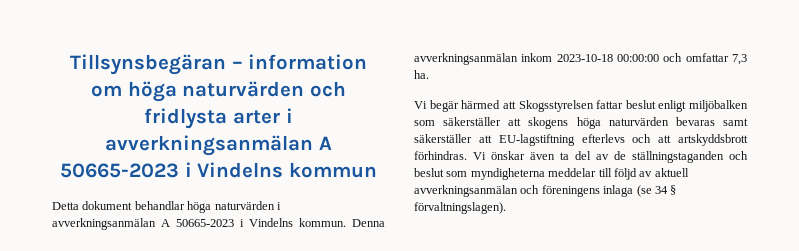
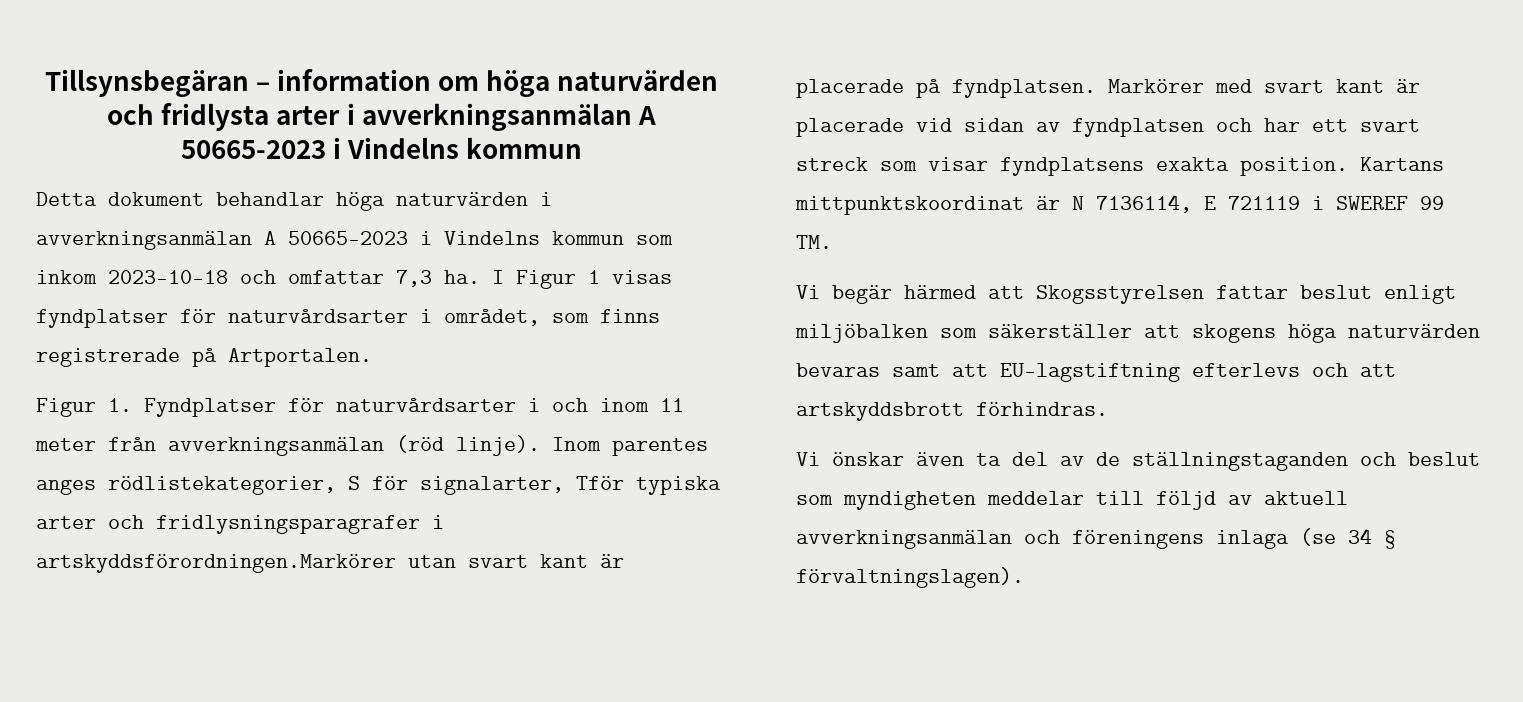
[299,218,385,227] [414,53,518,65] kommun. Denna avverkningsanmälan -> [552,231,673,245] kommun som
[617,54,659,62] 00:00:00 -> (228, 277) none
(429, 74) none -> [492,270,672,289] [36,309,660,328] [36,348,372,367] [36,398,684,417] [35,435,708,456] [36,476,721,495] [36,515,444,534] [36,554,624,573] [796,79,1420,98] [796,118,1420,137] [796,157,1444,176] [795,194,1444,215] [796,235,832,249] I Figur 1 visas fyndplatser för naturvårdsarter i området, som finns registrerade på Artportalen. // Figur 1. Fyndplatser för naturvårdsarter i och inom 11 meter från avverkningsanmälan (röd linje). Inom parentes anges rödlistekategorier, S för signalarter, Tför typiska arter och fridlysningsparagrafer i artskyddsförordningen.Markörer utan svart kant är placerade på fyndplatsen. Markörer med svart kant är placerade vid sidan av fyndplatsen och har ett svart streck som visar fyndplatsens exakta position. Kartans mittpunktskoordinat är N 7136114, E 721119 i SWEREF 99 TM.
[414,134,472,143] säkerställer -> (940, 370) none
(467, 155) none -> (1108, 409) //
[470,168,545,180] myndigheterna -> [843,491,976,510] myndigheten

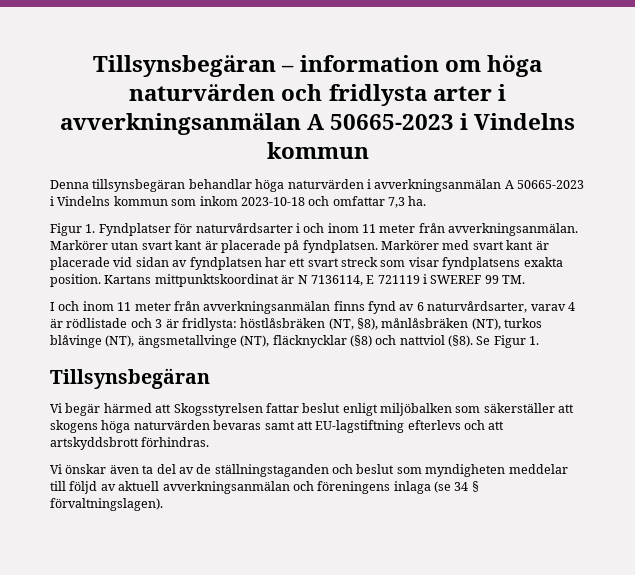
[36,192,204,206] Detta dokument -> [50,179,186,192] Denna tillsynsbegäran
[492,270,672,289] [36,309,660,328] [36,348,372,367] I Figur 1 visas fyndplatser för naturvårdsarter i området, som finns registrerade på Artportalen. -> (427, 201) none
[168,435,708,456] [36,476,721,495] [36,515,444,534] [36,554,396,573] avverkningsanmälan (röd linje). Inom parentes anges rödlistekategorier, S för signalarter, Tför typiska arter och fridlysningsparagrafer i artskyddsförordningen.Markörer -> [448,223,579,236] [50,240,108,250] avverkningsanmälan. Markörer
[1216,118,1252,132] och -> (262, 263) none
(832, 242) none -> [50,301,575,314] [50,318,543,331] [50,335,540,348] [50,368,210,389] // I och inom 11 meter från avverkningsanmälan finns fynd av 6 naturvårdsarter, varav 4 är rödlistade och 3 är fridlysta: höstlåsbräken (NT, §8), månlåsbräken (NT), turkos blåvinge (NT), ängsmetallvinge (NT), fläcknycklar (§8) och nattviol (§8). Se Figur 1. // Tillsynsbegäran

